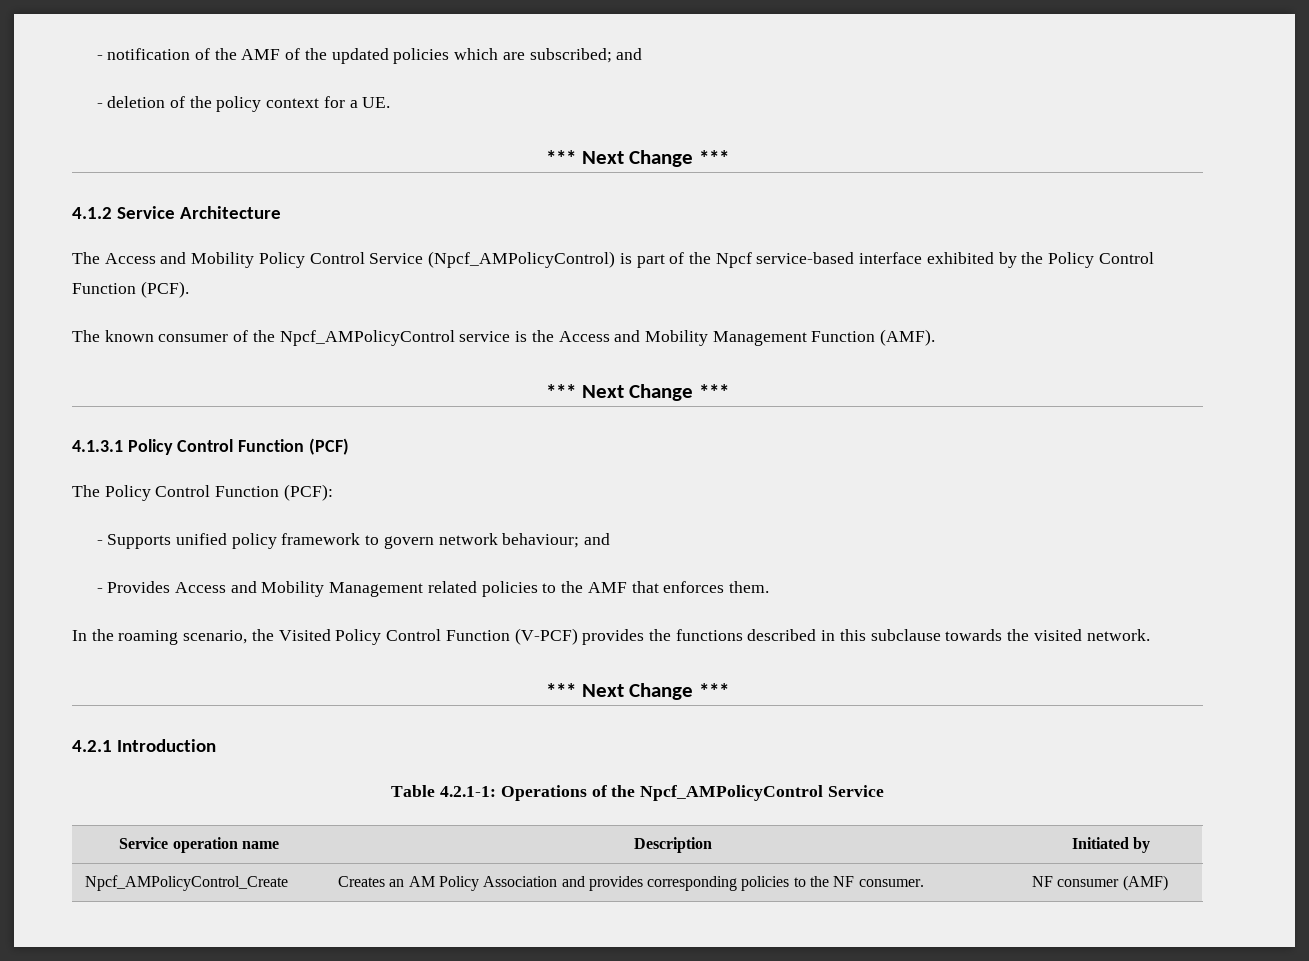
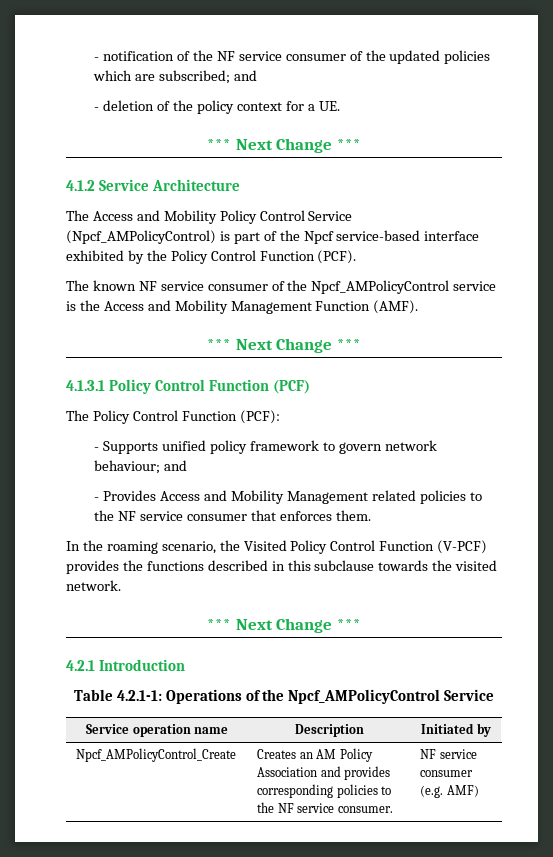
[241,49,281,60] AMF -> [216,51,346,61] NF service consumer
(154, 336) none -> [138,281,204,291] NF service
[587,582,627,593] AMF -> [118,511,247,521] NF service consumer
(855, 881) none -> [297,803,335,813] service
[1057,875,1168,891] consumer (AMF) -> [439,749,477,759] [420,770,474,777] [420,785,479,798] service consumer (e.g. AMF)

